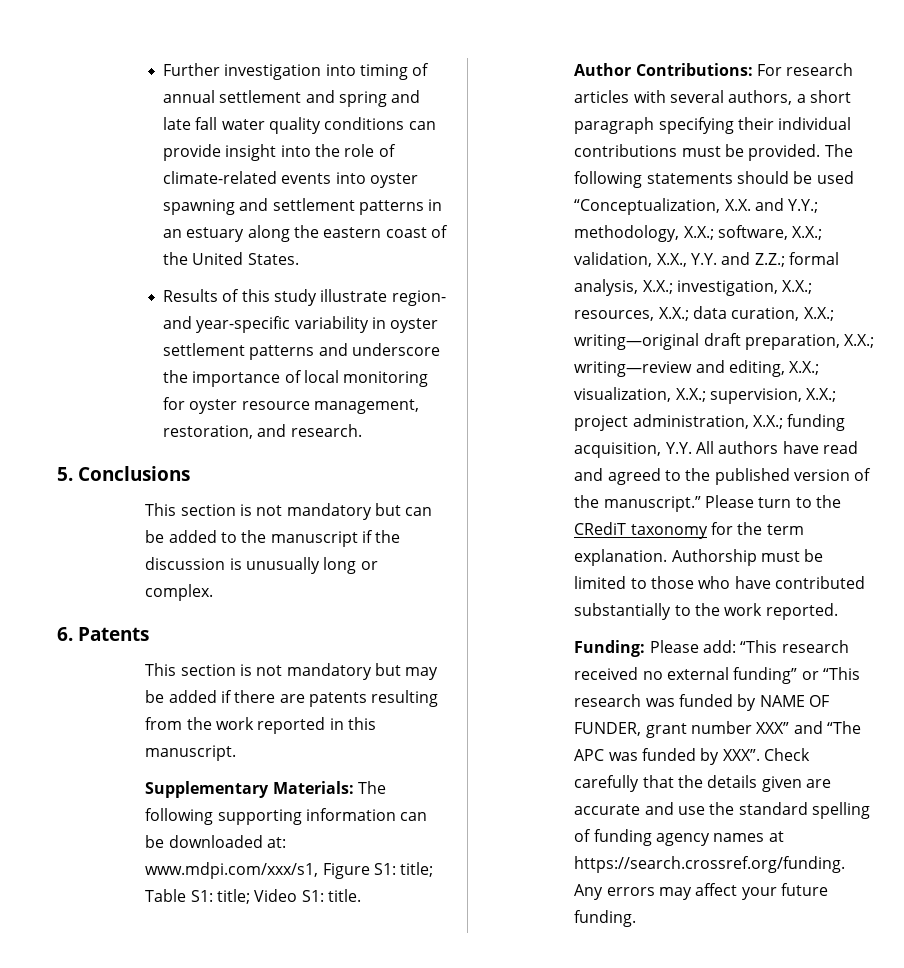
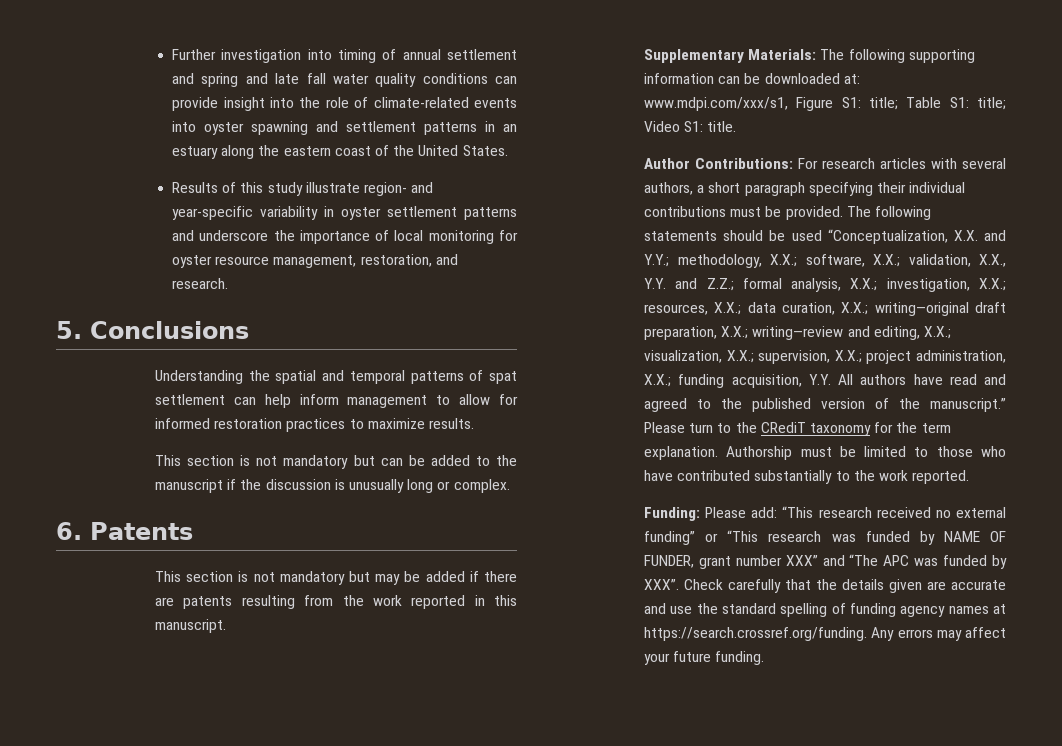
(190, 473) none -> [155,370,518,384] [155,394,518,408] [155,418,474,432] // Understanding the spatial and temporal patterns of spat settlement can help inform management to allow for informed restoration practices to maximize results.

